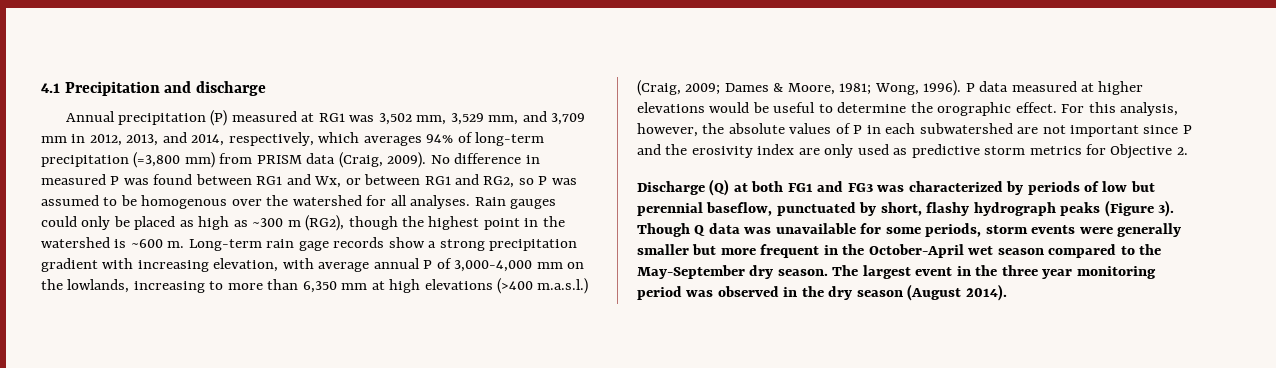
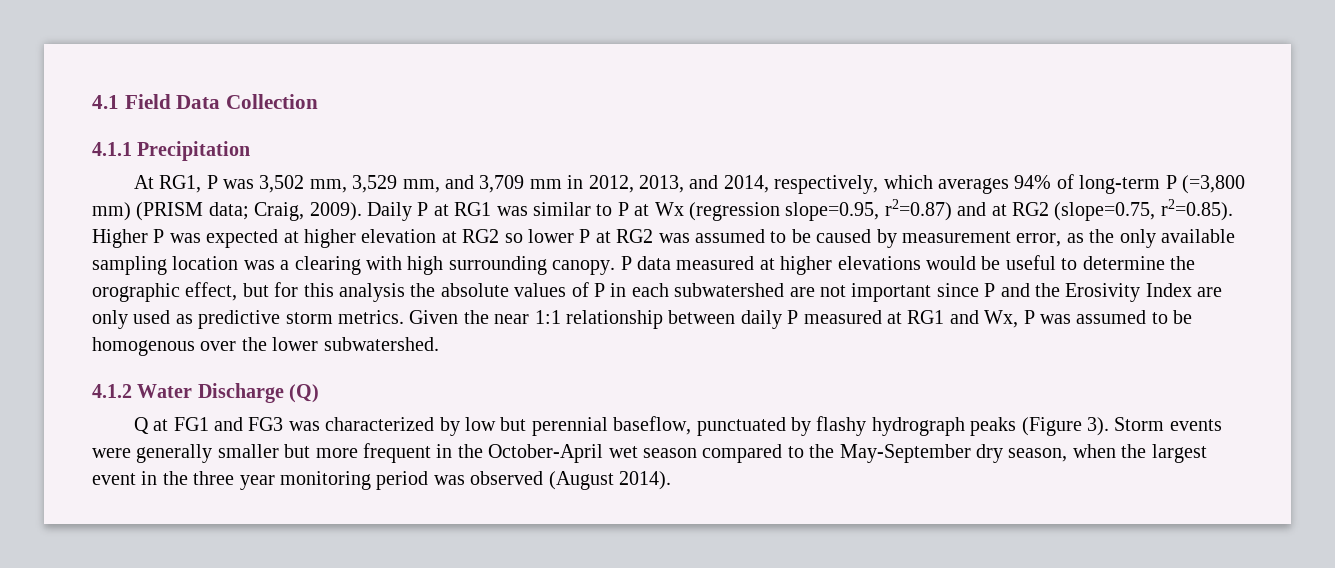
[64,81,267,96] [65,110,345,126] Precipitation and discharge // Annual precipitation (P) measured at RG1 -> [124,94,319,109] [92,141,251,161] [133,175,218,193] Field Data Collection // 4.1.1 Precipitation // At RG1, P
[41,155,129,167] precipitation -> [1165,175,1177,189] P
[219,152,540,168] [41,174,577,188] [41,195,557,209] [41,215,565,231] [41,237,578,251] [41,258,585,272] [41,278,589,294] [637,80,962,96] from PRISM data (Craig, 2009). No difference in measured P was found between RG1 and Wx, or between RG1 and RG2, so P was assumed to be homogenous over the watershed for all analyses. Rain gauges could only be placed as high as ~300 m (RG2), though the highest point in the watershed is ~600 m. Long-term rain gage records show a strong precipitation gradient with increasing elevation, with average annual P of 3,000-4,000 mm on the lowlands, increasing to more than 6,350 mm at high elevations (>400 m.a.s.l.) (Craig, 2009; Dames & Moore, 1981; Wong, 1996). -> [136,199,1233,221] [92,229,1235,248] [92,256,616,275] (PRISM data; Craig, 2009). Daily P at RG1 was similar to P at Wx (regression slope=0.95, r2=0.87) and at RG2 (slope=0.75, r2=0.85). Higher P was expected at higher elevation at RG2 so lower P at RG2 was assumed to be caused by measurement error, as the only available sampling location was a clearing with high surrounding canopy.
[1015,102,1179,116] [637,123,698,137] effect. For this analysis, however, -> [185,282,405,302] effect, but for this analysis
[691,144,795,158] erosivity index -> [1065,283,1192,302] Erosivity Index
[1029,144,1188,159] metrics for Objective 2. // -> [338,310,1193,329] [92,337,439,356] [92,384,193,398] metrics. Given the near 1:1 relationship between daily P measured at RG1 and Wx, P was assumed to be homogenous over the lower subwatershed. // 4.1.2 Water
[733,181,784,192] at both -> [133,417,169,434] // Q at
[1027,181,1100,195] periods of -> (460, 426) none
[880,202,922,216] short, -> (812, 426) none
[637,223,1028,237] Though Q data was unavailable for some periods, storm -> [1114,417,1165,431] Storm
[777,265,859,276] season. The -> [1008,444,1147,462] season, when the
[783,286,903,300] in the dry season -> (544, 478) none

